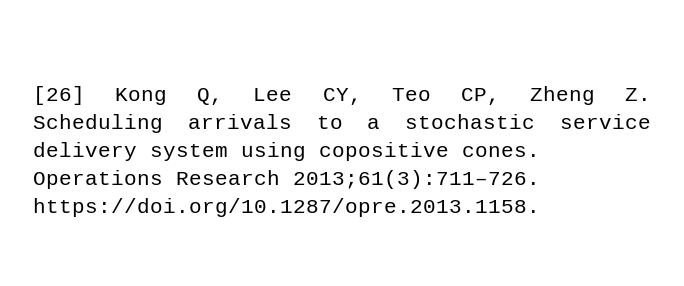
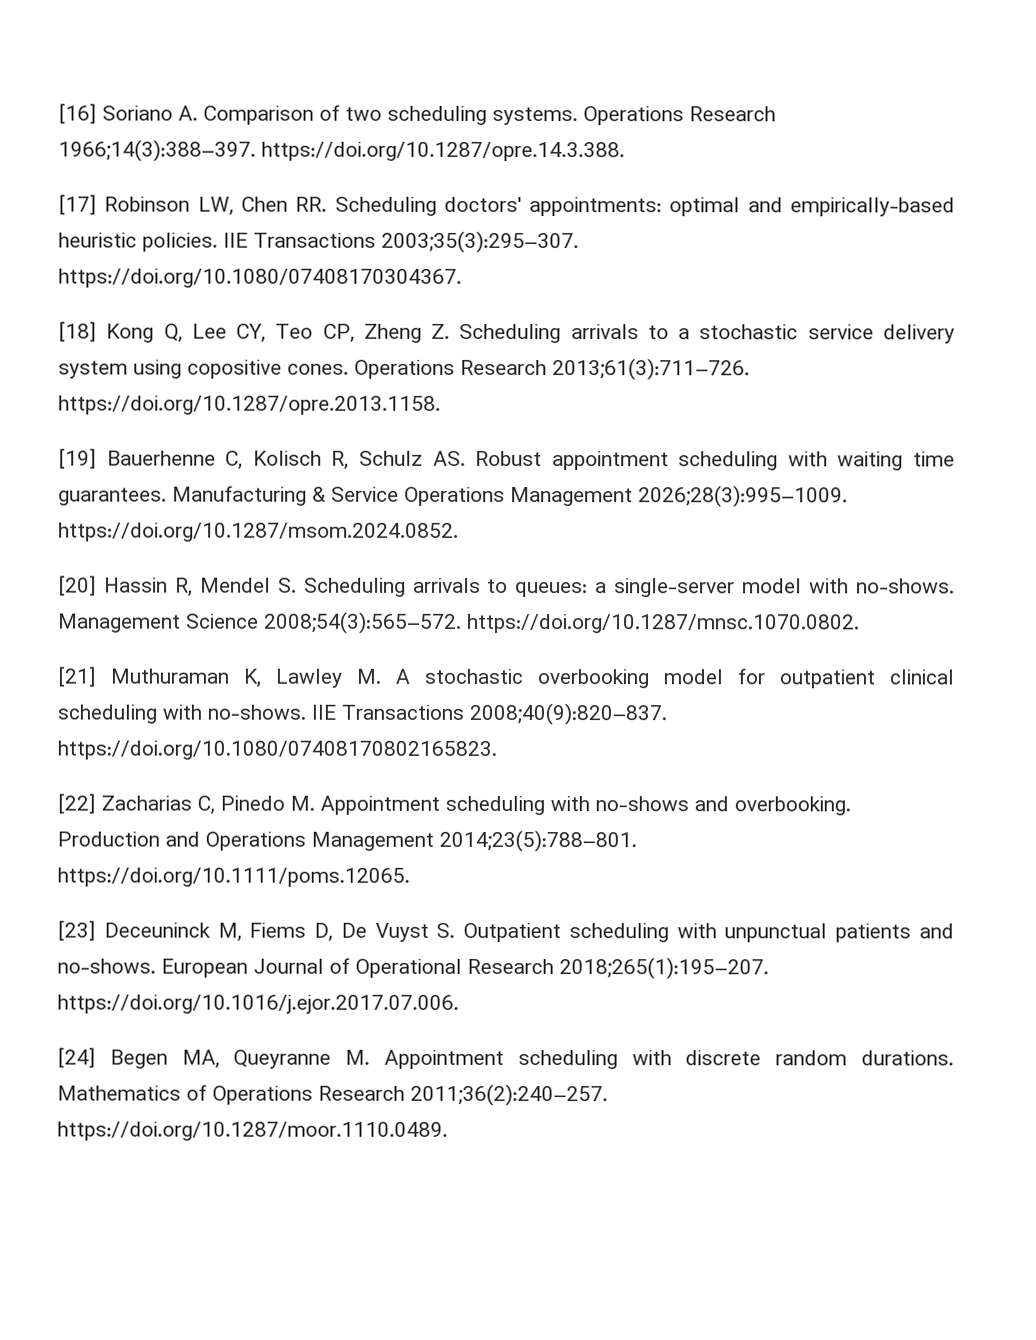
[33,86,85,105] [26] -> [58,103,776,126] [58,139,625,162] [58,194,955,217] [58,230,579,254] [58,268,462,288] [58,321,97,342] [16] Soriano A. Comparison of two scheduling systems. Operations Research 1966;14(3):388–397. https://doi.org/10.1287/opre.14.3.388. // [17] Robinson LW, Chen RR. Scheduling doctors' appointments: optimal and empirically-based heuristic policies. IIE Transactions 2003;35(3):295–307. https://doi.org/10.1080/07408170304367. // [18]
(540, 207) none -> [58,448,955,471] [58,485,848,508] [58,522,459,542] [58,575,955,598] [58,611,860,634] [57,666,955,689] [57,702,667,726] [57,740,497,760] [57,793,851,816] [57,829,637,853] [57,867,410,887] [57,920,954,943] [57,957,769,980] [57,994,459,1014] [57,1047,954,1070] [57,1083,608,1107] [57,1121,448,1141] // [19] Bauerhenne C, Kolisch R, Schulz AS. Robust appointment scheduling with waiting time guarantees. Manufacturing & Service Operations Management 2026;28(3):995–1009. https://doi.org/10.1287/msom.2024.0852. // [20] Hassin R, Mendel S. Scheduling arrivals to queues: a single-server model with no-shows. Management Science 2008;54(3):565–572. https://doi.org/10.1287/mnsc.1070.0802. // [21] Muthuraman K, Lawley M. A stochastic overbooking model for outpatient clinical scheduling with no-shows. IIE Transactions 2008;40(9):820–837. https://doi.org/10.1080/07408170802165823. // [22] Zacharias C, Pinedo M. Appointment scheduling with no-shows and overbooking. Production and Operations Management 2014;23(5):788–801. https://doi.org/10.1111/poms.12065. // [23] Deceuninck M, Fiems D, De Vuyst S. Outpatient scheduling with unpunctual patients and no-shows. European Journal of Operational Research 2018;265(1):195–207. https://doi.org/10.1016/j.ejor.2017.07.006. // [24] Begen MA, Queyranne M. Appointment scheduling with discrete random durations. Mathematics of Operations Research 2011;36(2):240–257. https://doi.org/10.1287/moor.1110.0489.

